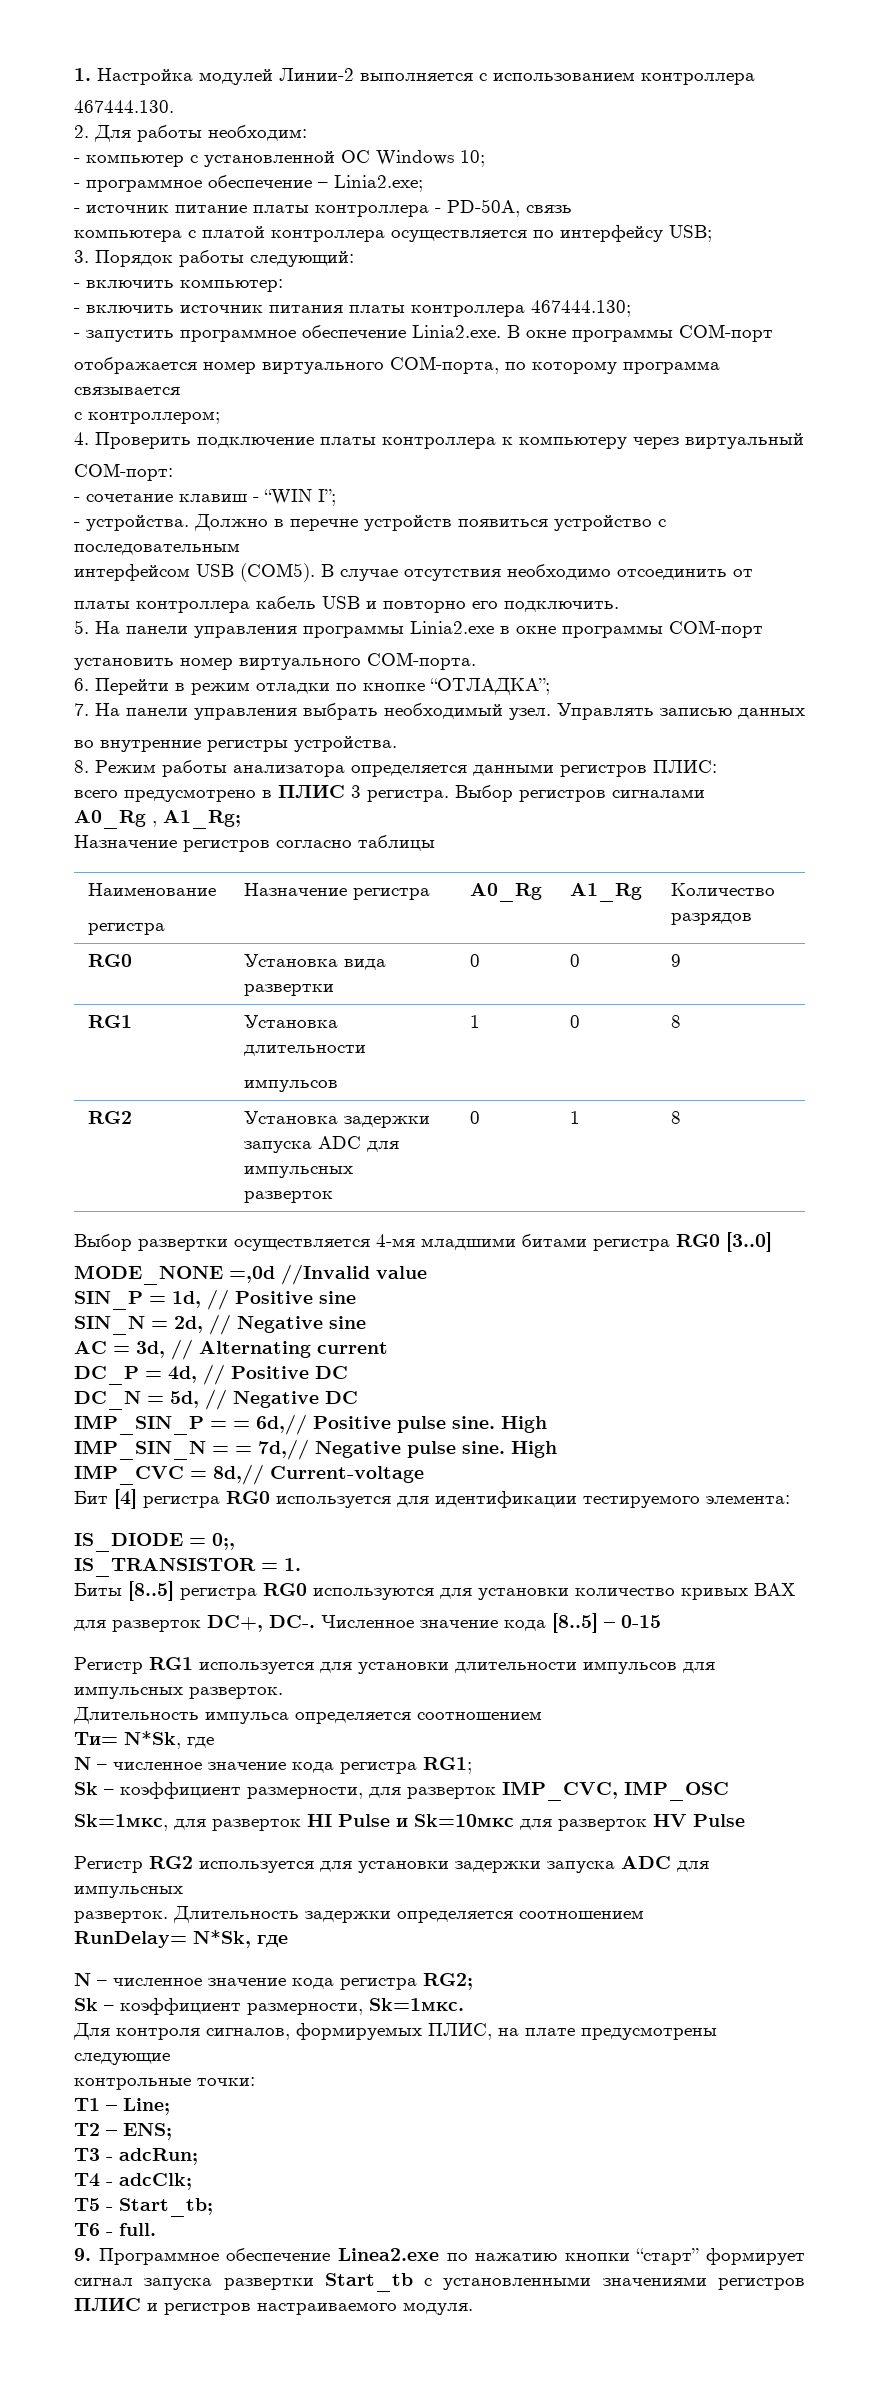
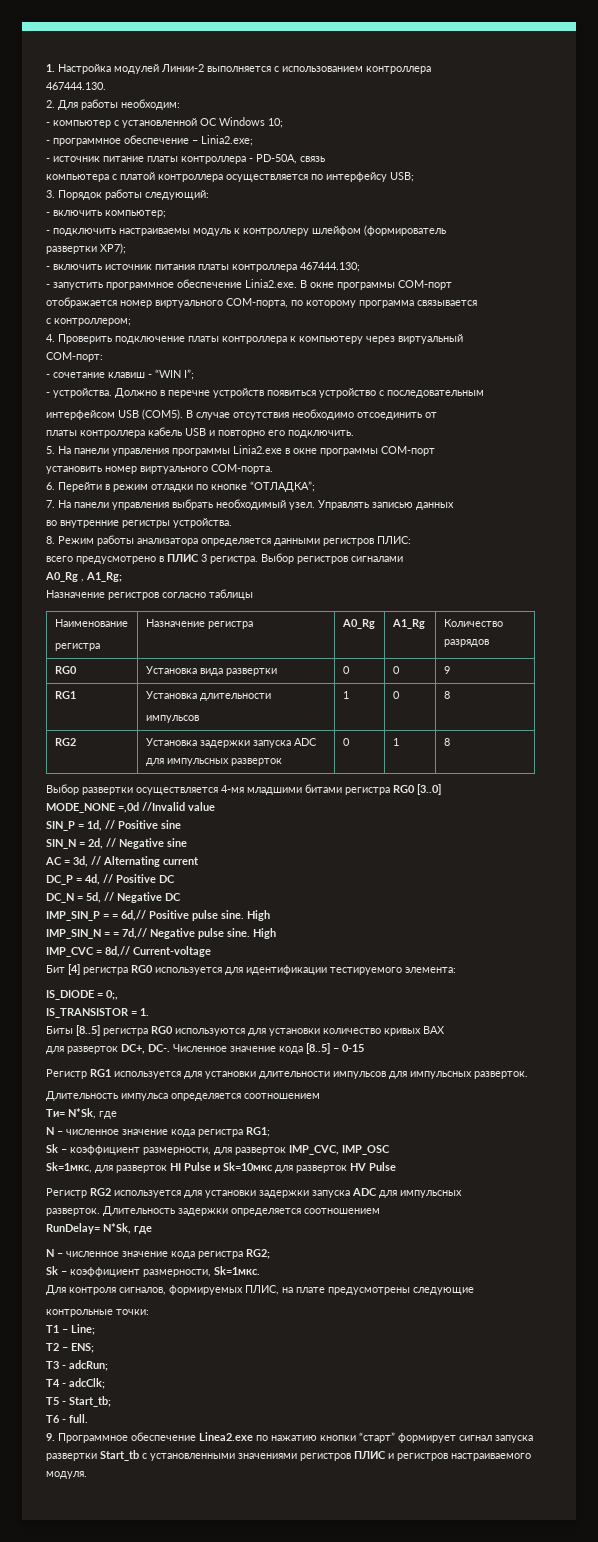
[180,279,283,292] компьютер: -> [105,210,166,218] [46,225,446,236] [46,243,126,254] компьютер; // - подключить настраиваемы модуль к контроллеру шлейфом (формирователь // развертки XP7);

